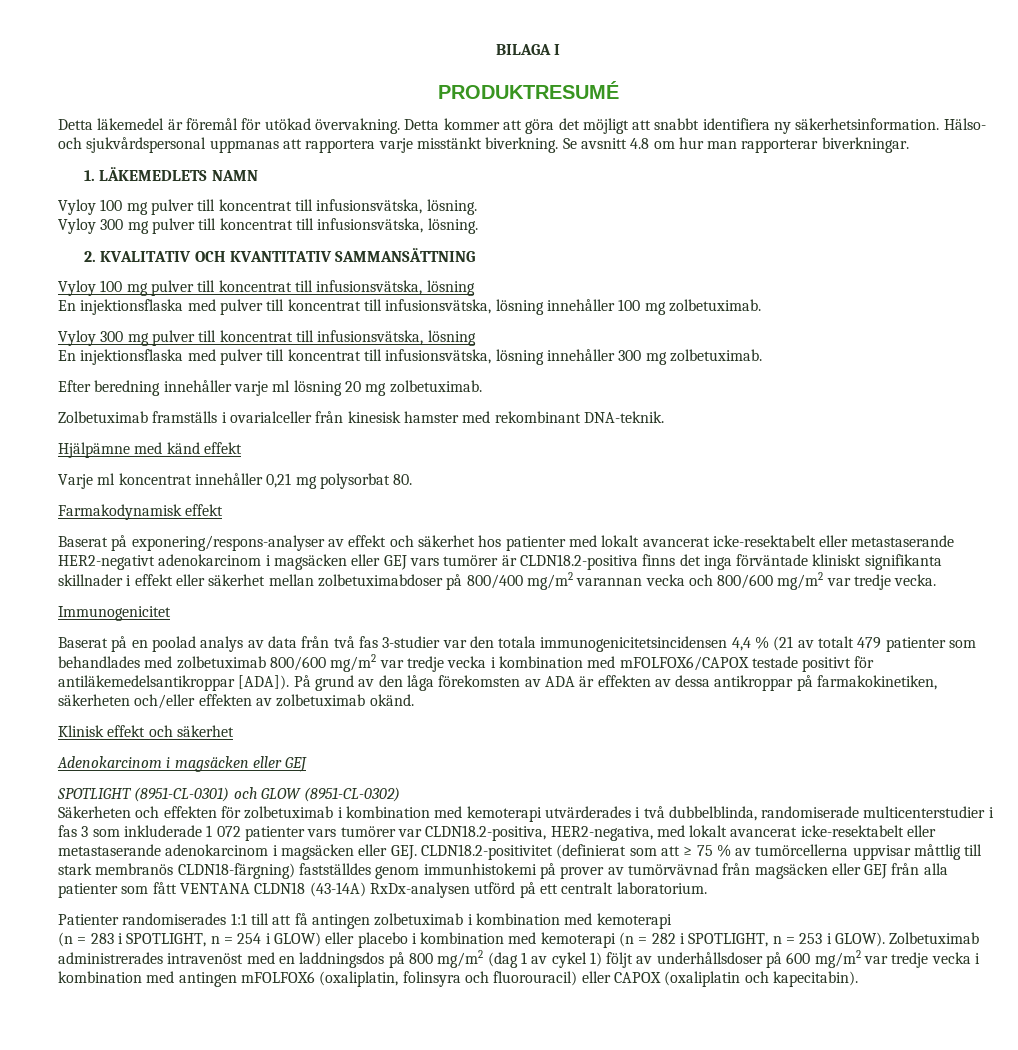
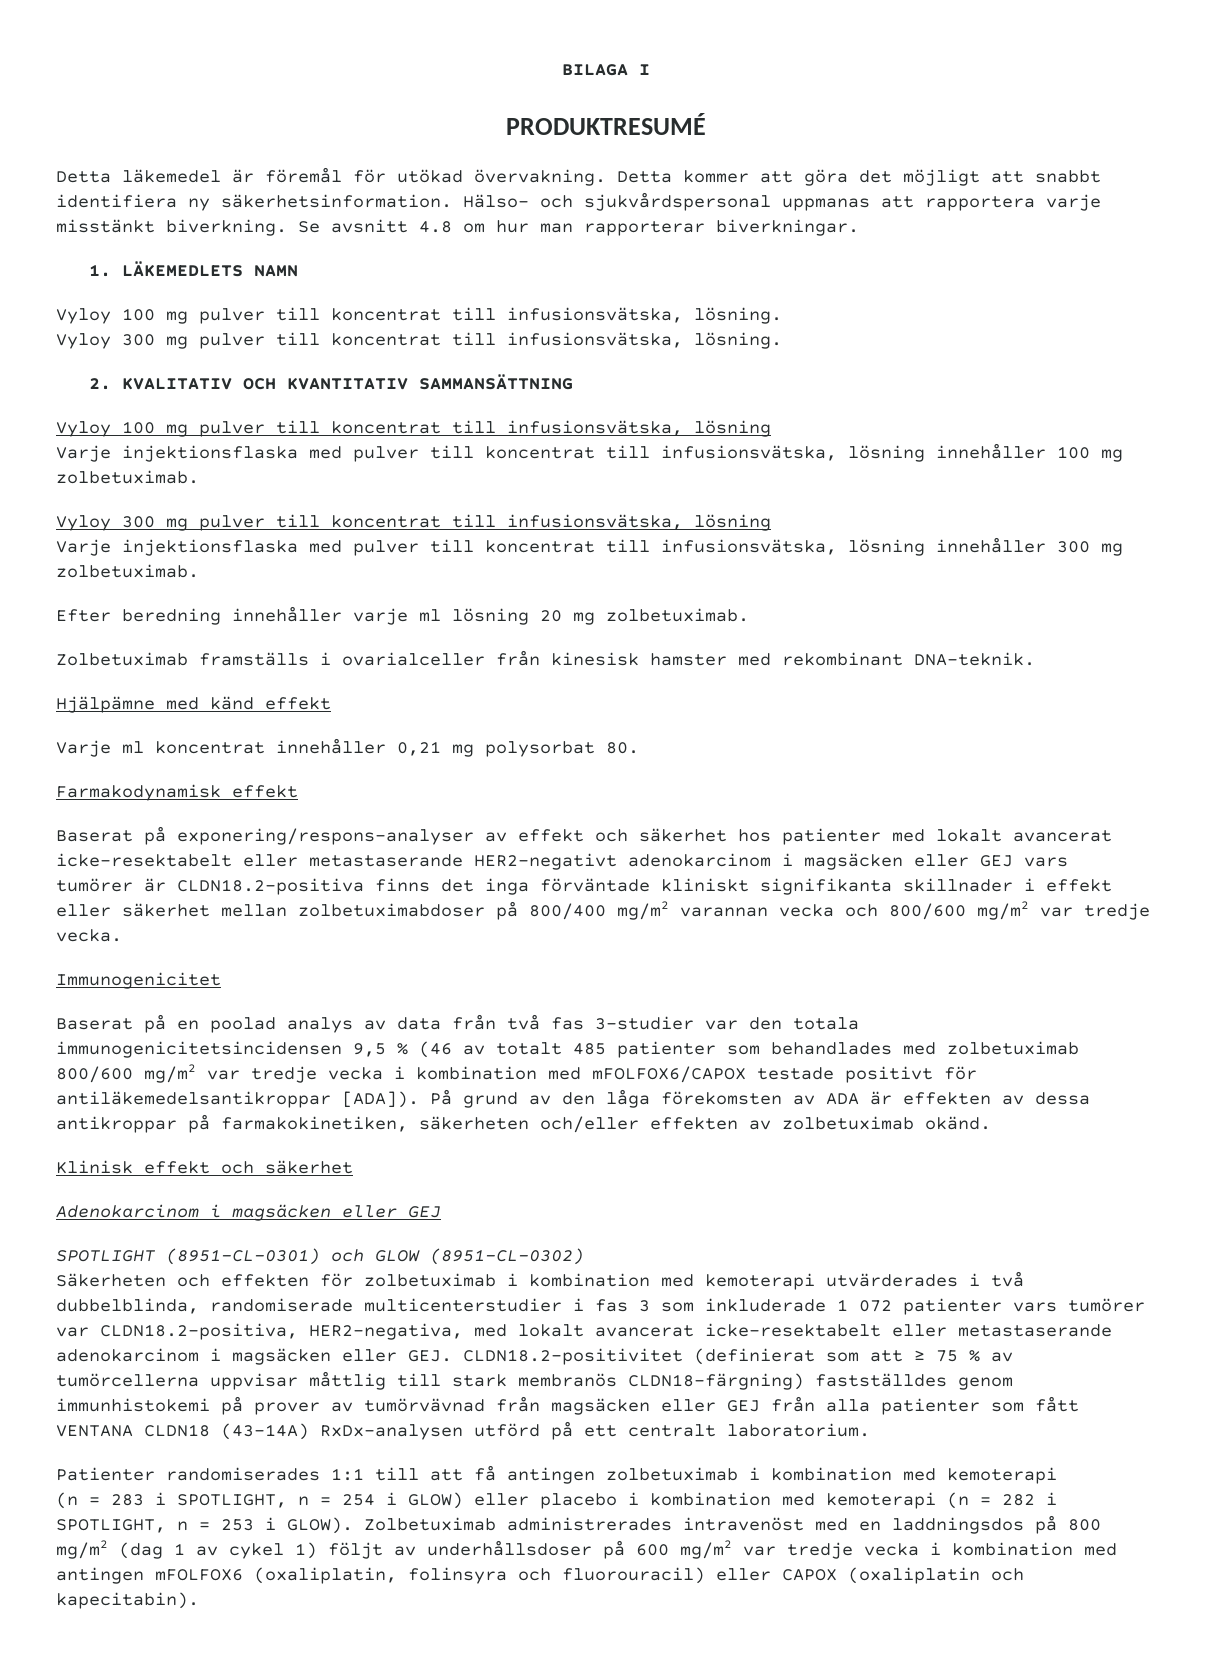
[58,300,76,311] En -> [56,445,111,462] Varje
[58,350,76,361] En -> [56,539,111,556] Varje
[731,636,794,651] 4,4 % (21 -> [353,1041,452,1058] 9,5 % (46
[857,637,882,649] 479 -> [573,1043,606,1055] 485

